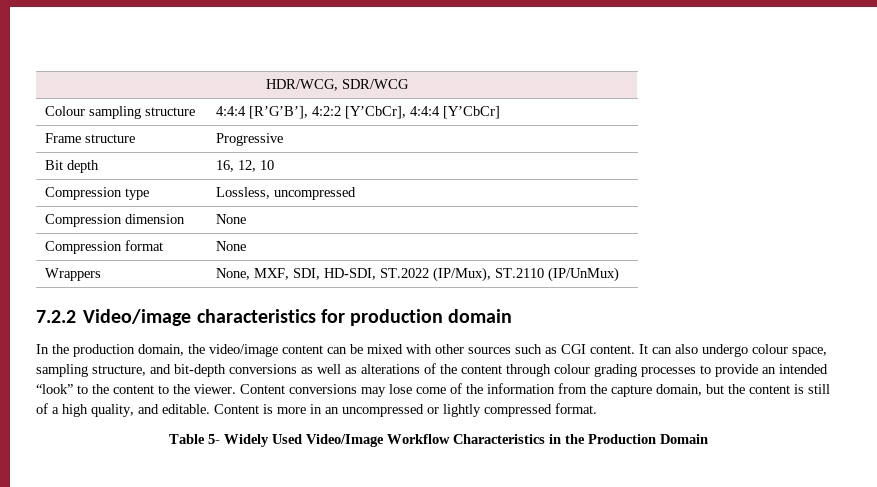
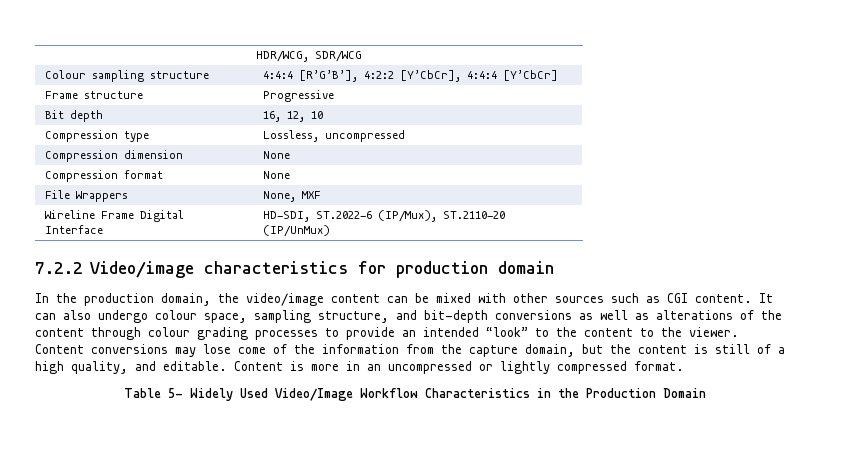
(247, 246) none -> [45,190,71,199] File
[254,267,545,282] MXF, SDI, HD-SDI, ST.2022 (IP/Mux), ST.2110 -> [302,191,322,199] [45,210,185,222] [45,225,104,234] [263,210,506,222] MXF // Wireline Frame Digital Interface | HD-SDI, ST.2022-6 (IP/Mux), ST.2110-20

